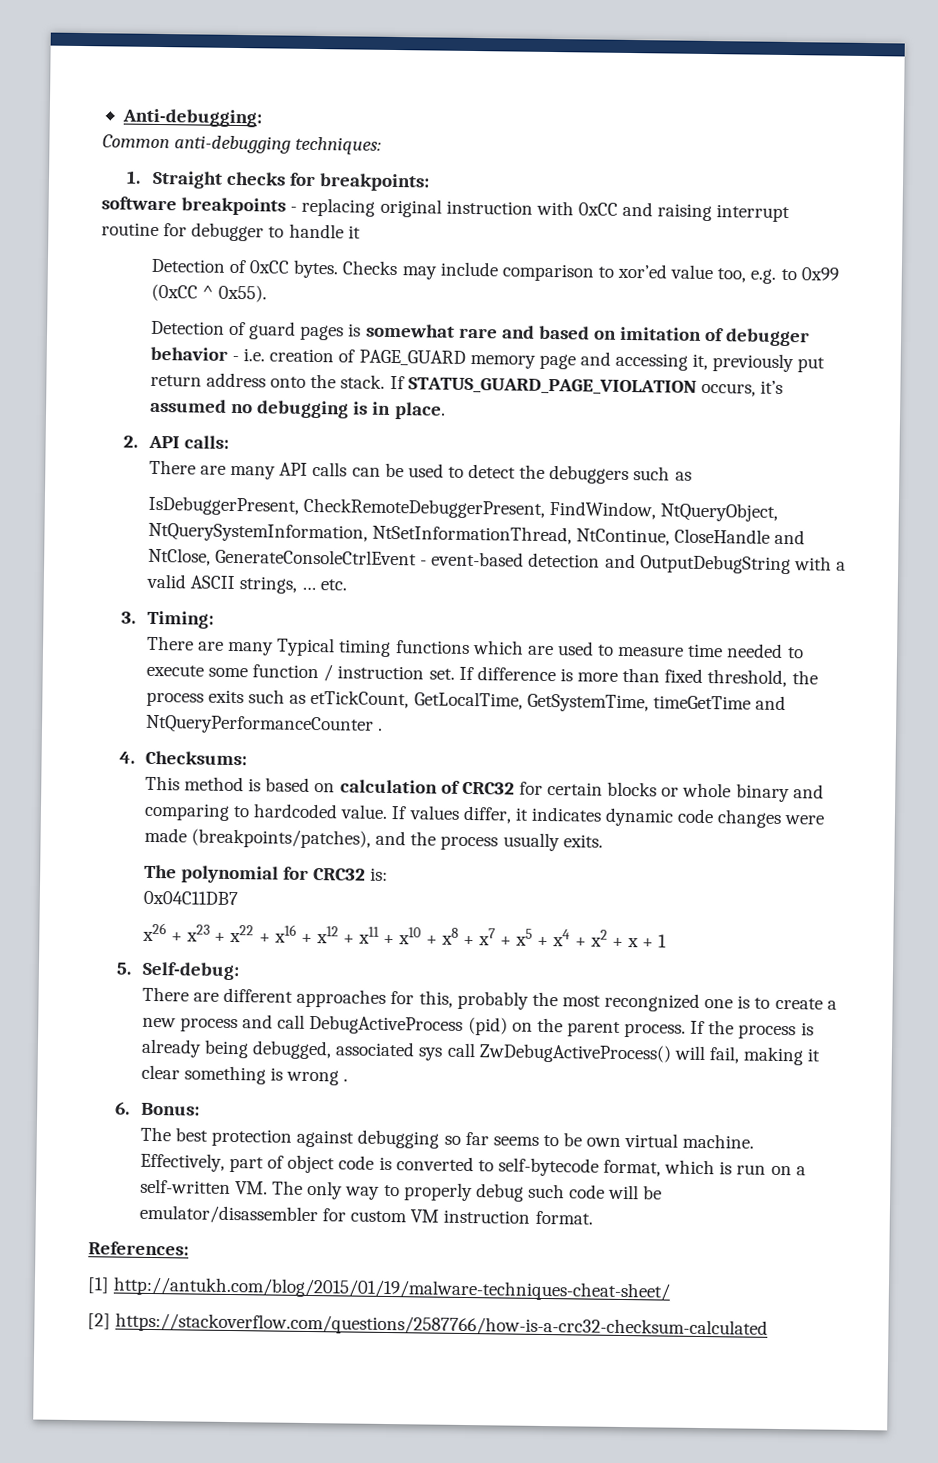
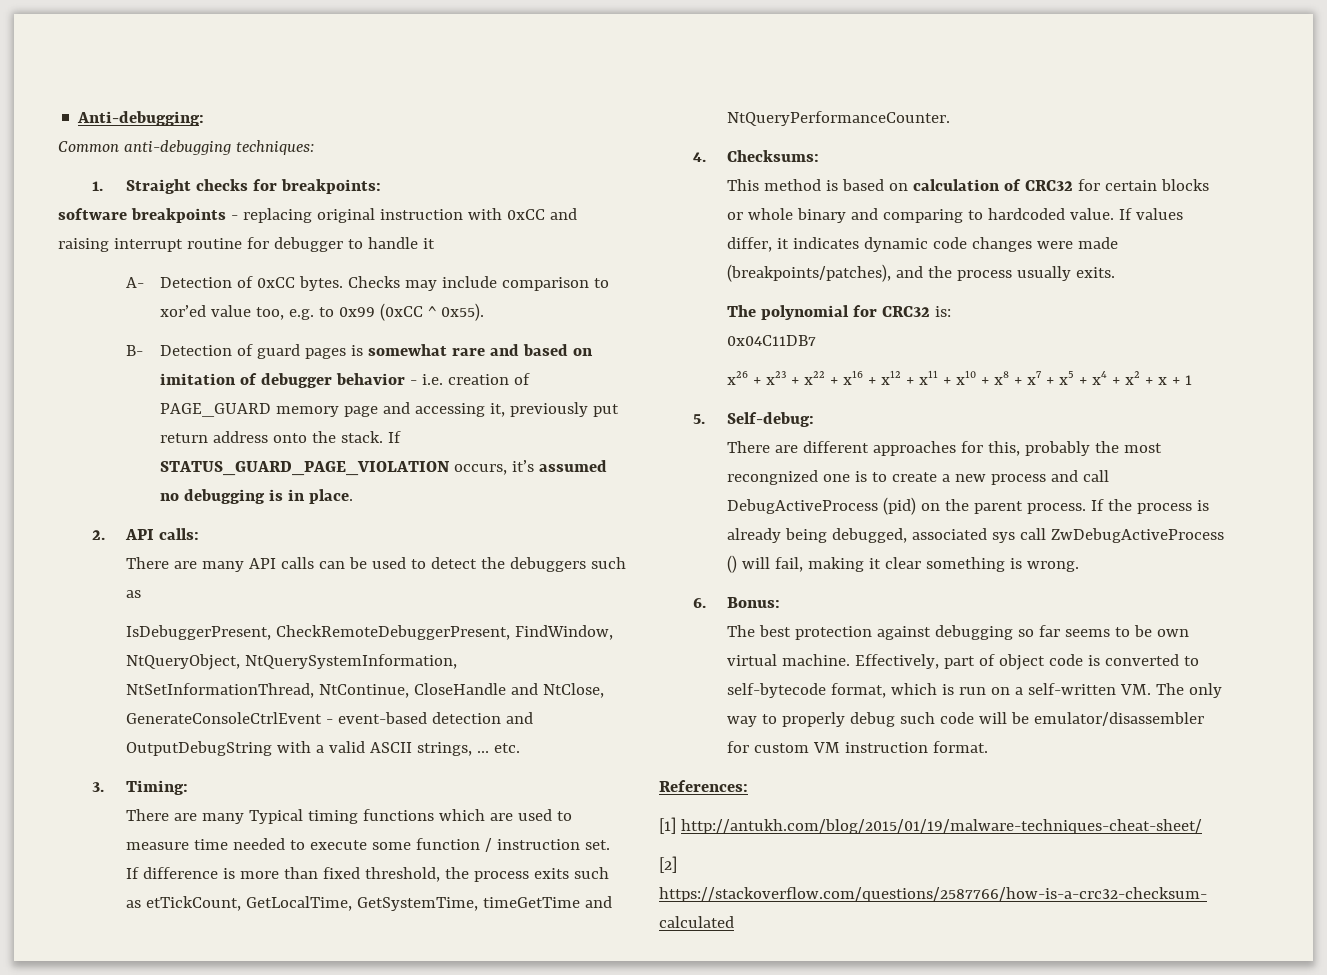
(361, 232) none -> [125,277,144,288] A-
(268, 293) none -> [125,345,143,356] B-
[144,714,383,735] NtQueryPerformanceCounter . -> [726,111,950,126] NtQueryPerformanceCounter.
[478,1043,672,1064] ZwDebugActiveProcess() -> [1050,528,1224,543] [726,555,737,573] ZwDebugActiveProcess ()
[286,1069,349,1086] wrong . -> [1026,561,1079,572] wrong.

